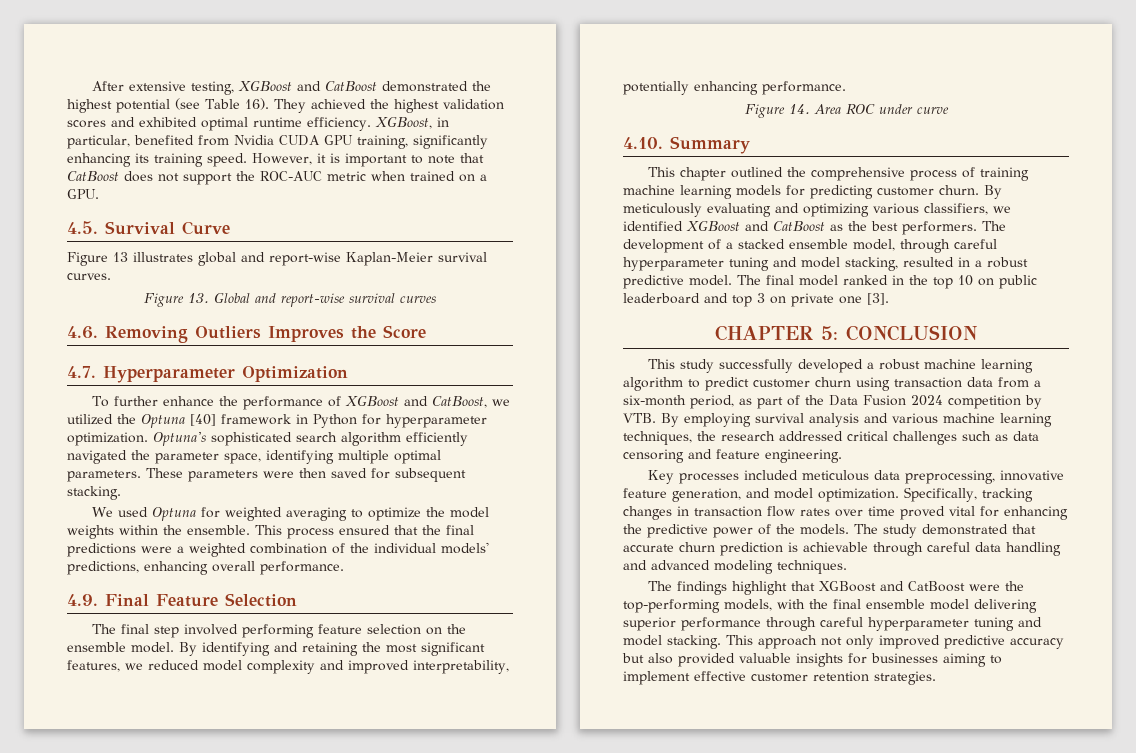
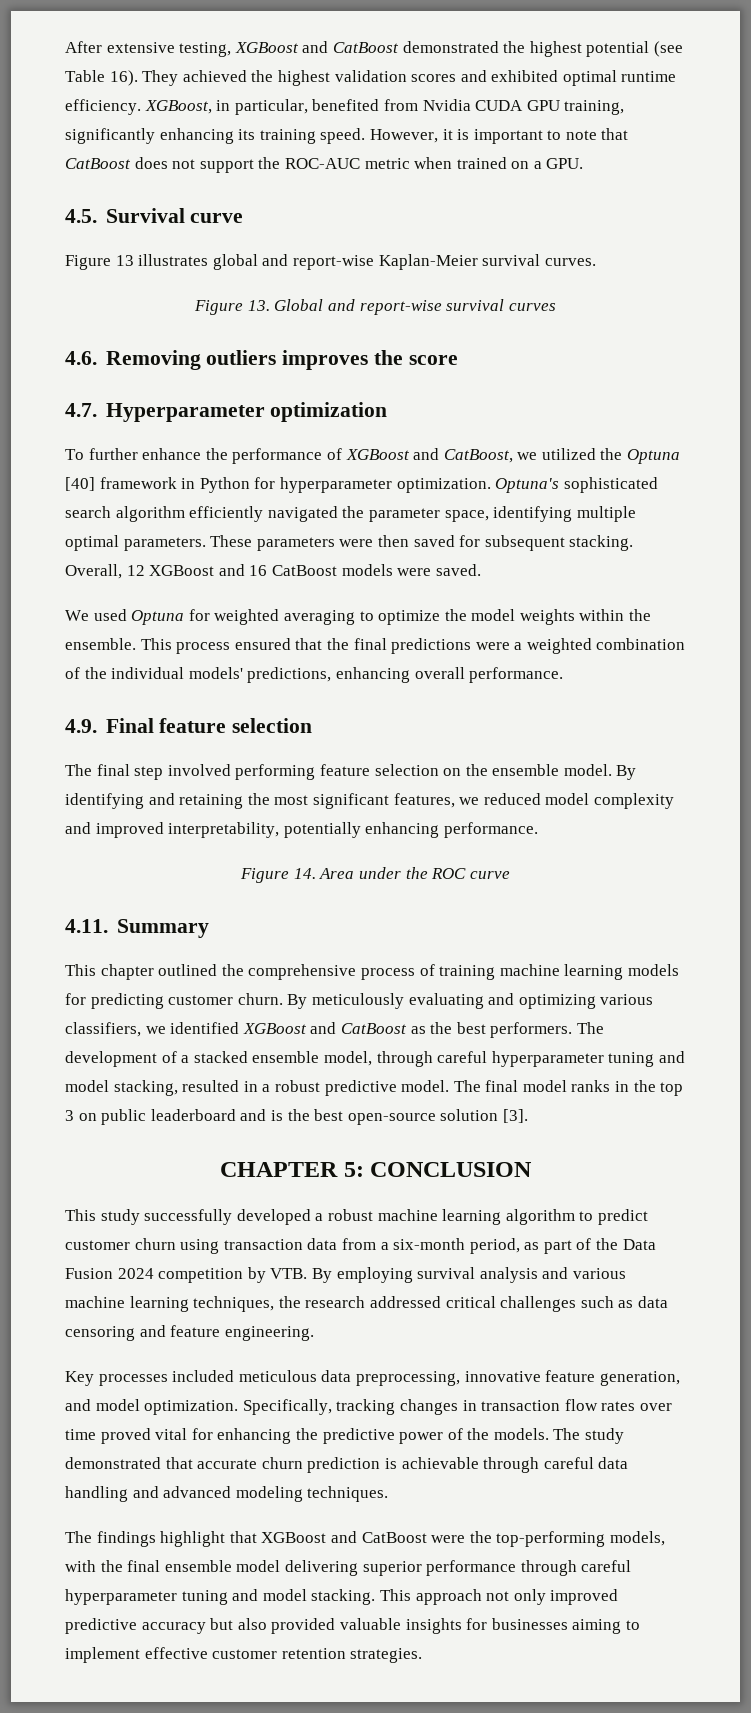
[182,221,230,235] Curve -> [190,213,244,223] curve
[195,325,426,342] Outliers Improves the Score -> [206,350,458,370] outliers improves the score
[242,366,348,382] Optimization -> [270,402,388,422] optimization
(121, 493) none -> [65,564,481,579] Overall, 12 XGBoost and 16 CatBoost models were saved.
[156,593,297,607] Feature Selection -> [159,718,313,733] feature selection
[845,104,949,115] [623,137,663,149] ROC under curve // 4.10. -> [358,867,510,879] [65,919,108,933] under the ROC curve // 4.11.
[843,275,888,285] ranked -> [571,1080,611,1092] ranks
[958,275,973,286] 10 -> [65,1110,74,1121] 3
[732,293,862,307] top 3 on private one -> [270,1109,499,1125] is the best open-source solution

